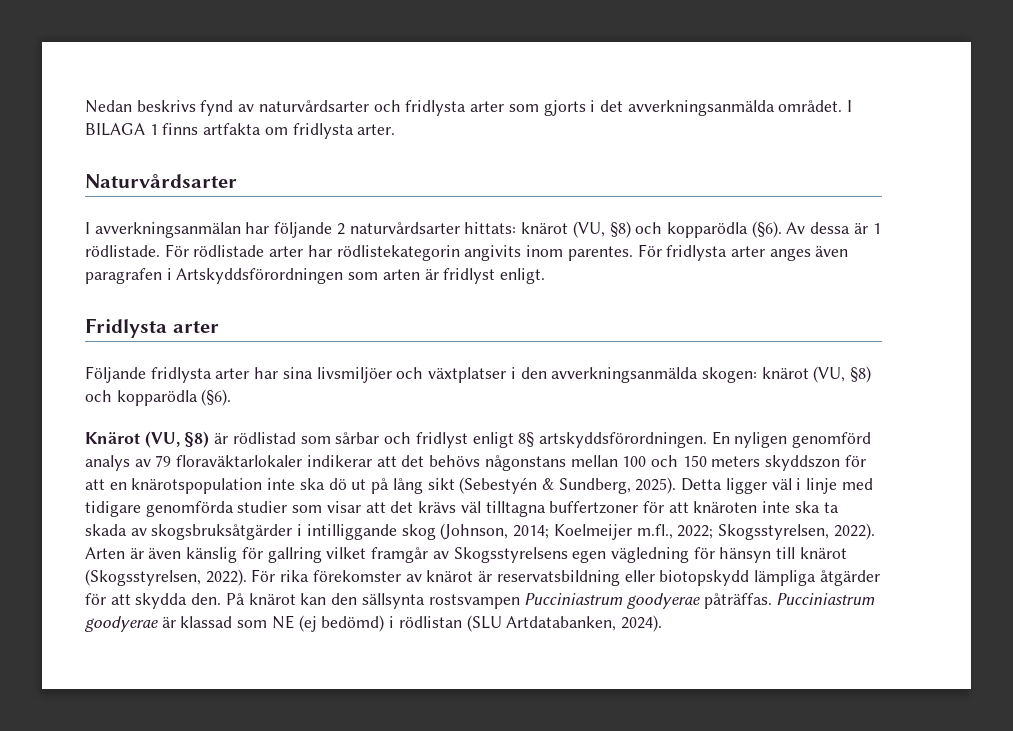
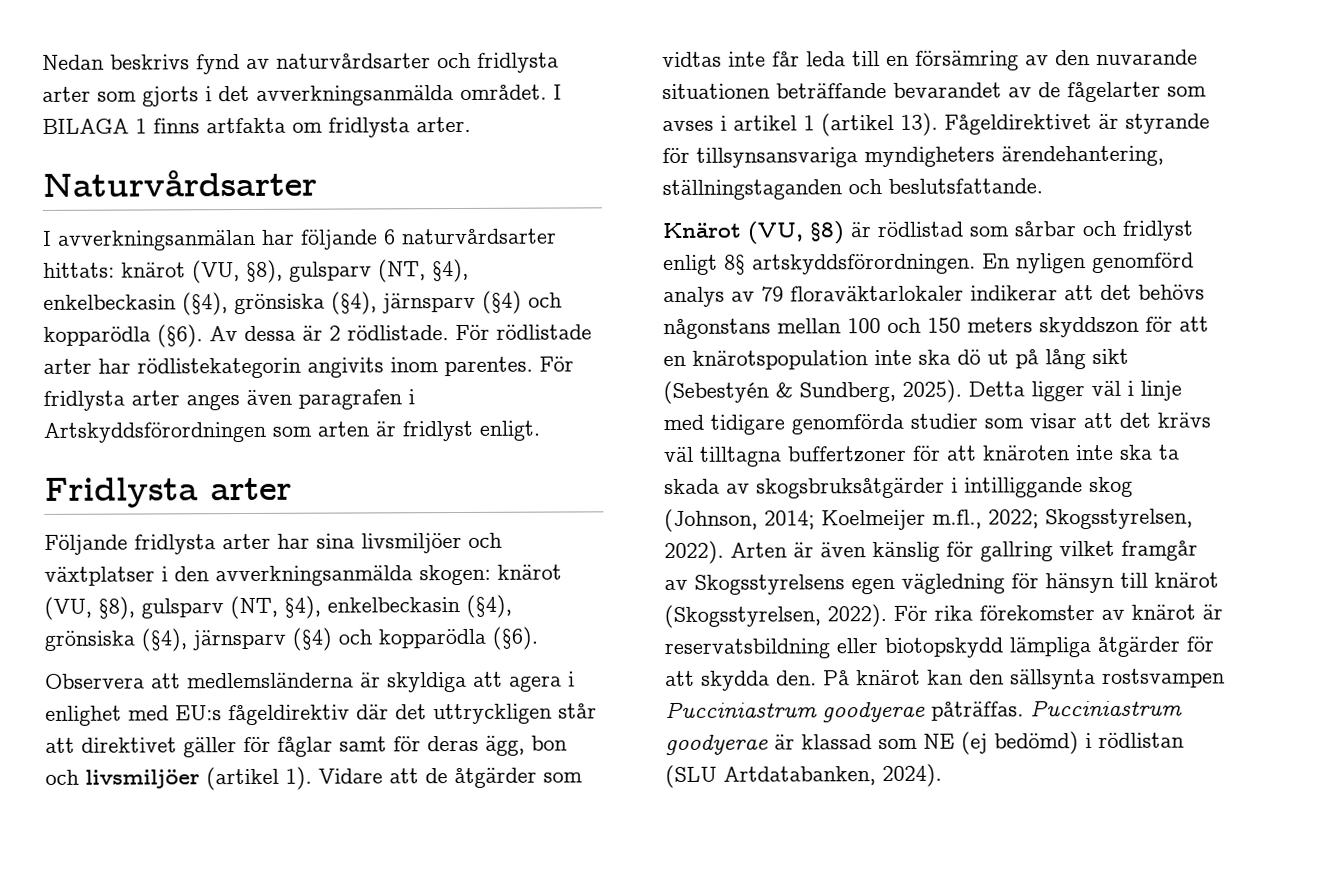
[336,223,345,235] 2 -> [383,229,396,245] 6
[609,221,631,238] §8) -> [246,258,469,284] [43,290,522,316] §8), gulsparv (NT, §4), enkelbeckasin (§4), grönsiska (§4), järnsparv (§4)
[872,223,881,234] 1 -> [329,325,341,341] 2
[850,366,872,383] [85,389,232,406] §8) och kopparödla (§6). -> [98,594,512,620] [44,626,538,652] [45,671,575,693] [45,703,597,726] [45,735,567,758] [45,766,583,791] [662,49,1198,71] [662,81,1207,103] [662,112,1210,137] [662,145,1164,168] [662,178,1043,201] §8), gulsparv (NT, §4), enkelbeckasin (§4), grönsiska (§4), järnsparv (§4) och kopparödla (§6). // Observera att medlemsländerna är skyldiga att agera i enlighet med EU:s fågeldirektiv där det uttryckligen står att direktivet gäller för fåglar samt för deras ägg, bon och livsmiljöer (artikel 1). Vidare att de åtgärder som vidtas inte får leda till en försämring av den nuvarande situationen beträffande bevarandet av de fågelarter som avses i artikel 1 (artikel 13). Fågeldirektivet är styrande för tillsynsansvariga myndigheters ärendehantering, ställningstaganden och beslutsfattande.

